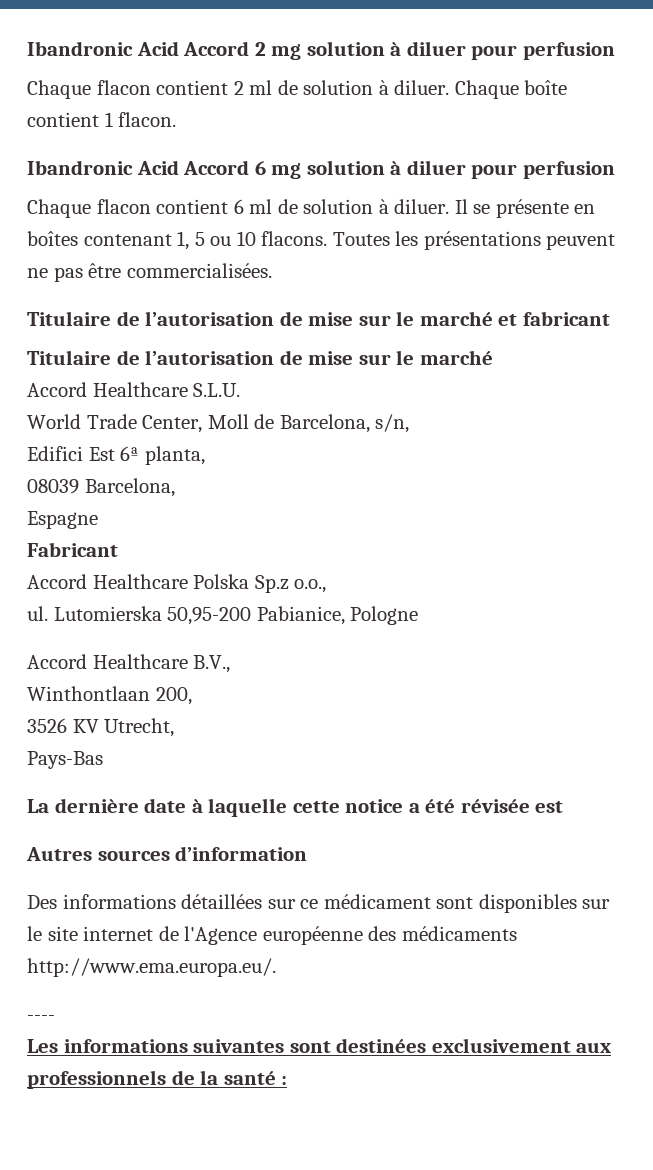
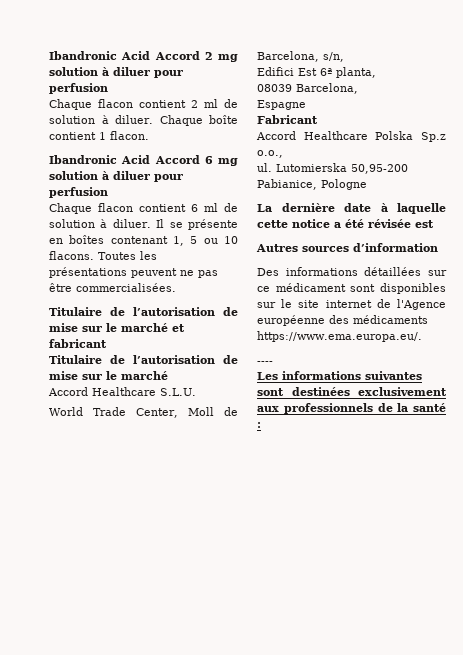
[27,654,231,673] [27,686,192,705] [27,718,175,737] [27,751,103,769] // Accord Healthcare B.V., // Winthontlaan 200, // 3526 KV Utrecht, // Pays-Bas -> (367, 184) none
[27,958,276,977] http://www.ema.europa.eu/. -> [257,331,422,342] https://www.ema.europa.eu/.

